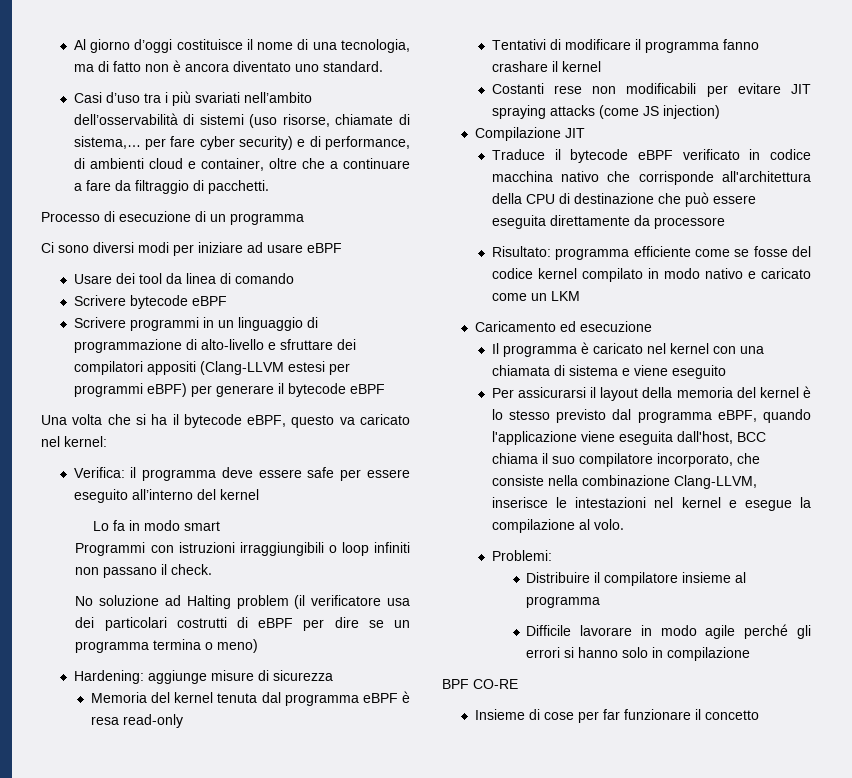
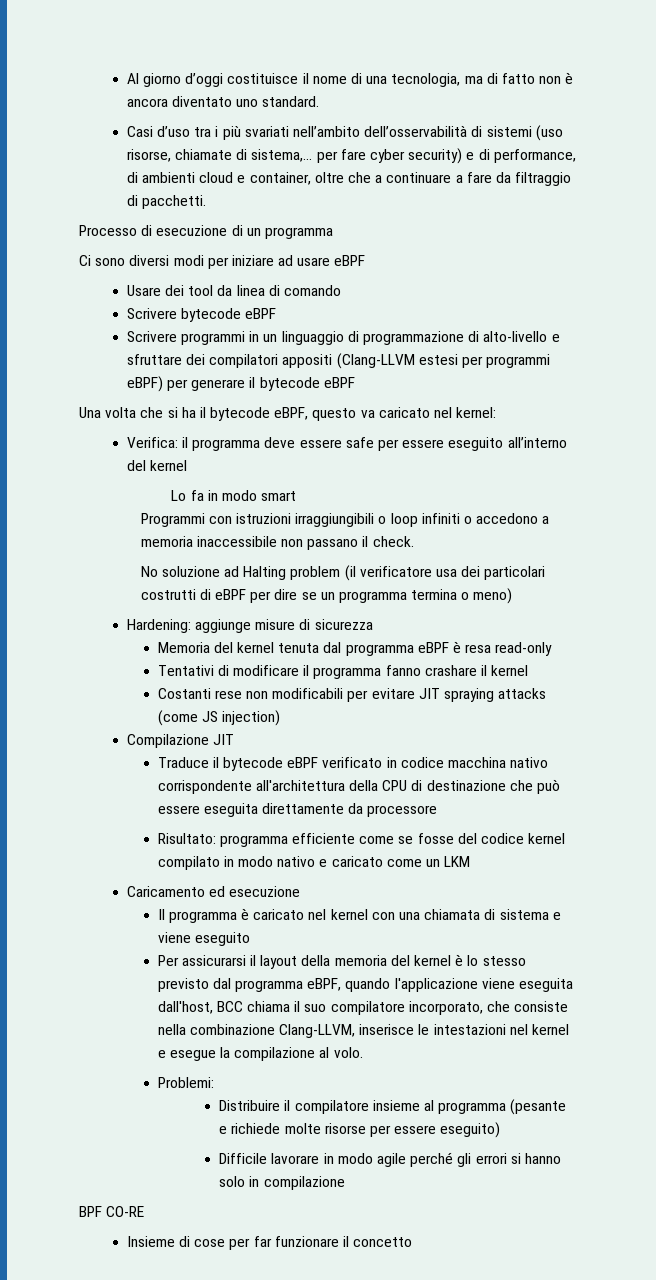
(410, 547) none -> [463,513,550,524] [140,536,277,547] o accedono a memoria inaccessibile
[607,171,714,185] che corrisponde -> [157,780,252,794] corrispondente
(601, 602) none -> [510,1099,567,1115] [219,1122,501,1138] (pesante e richiede molte risorse per essere eseguito)

